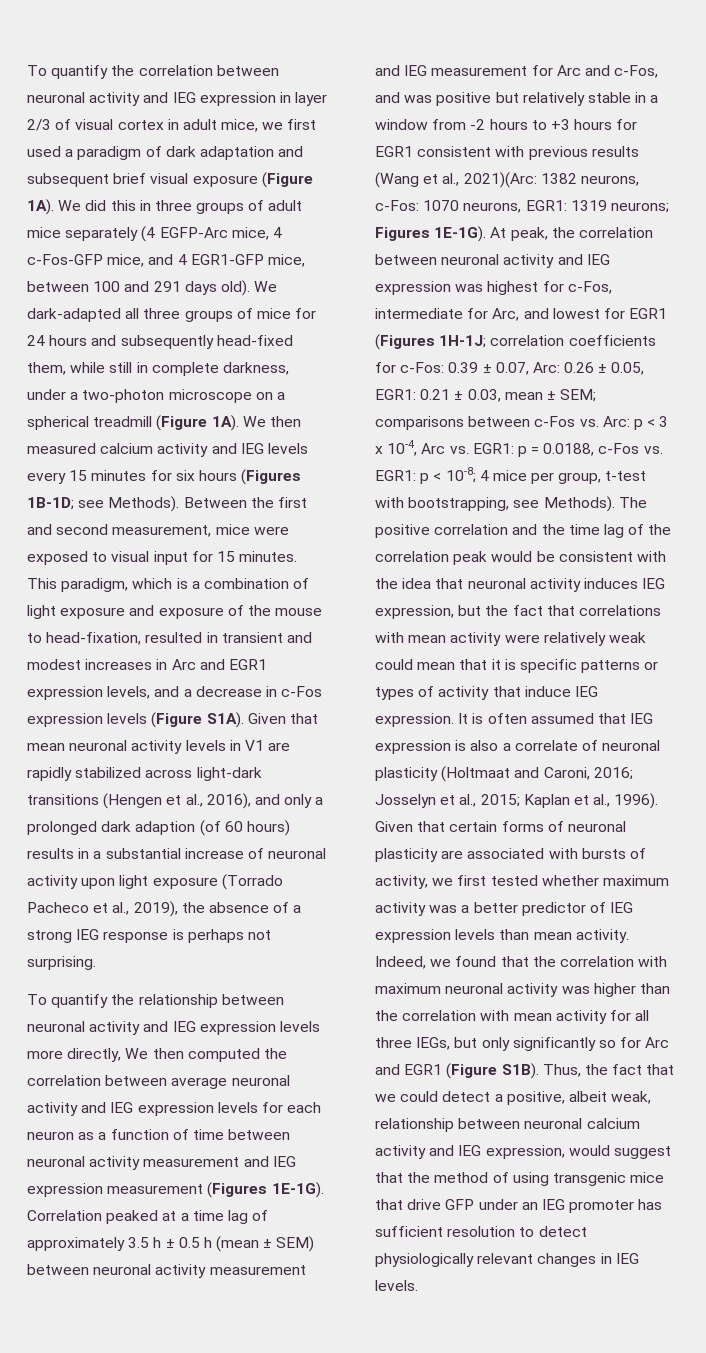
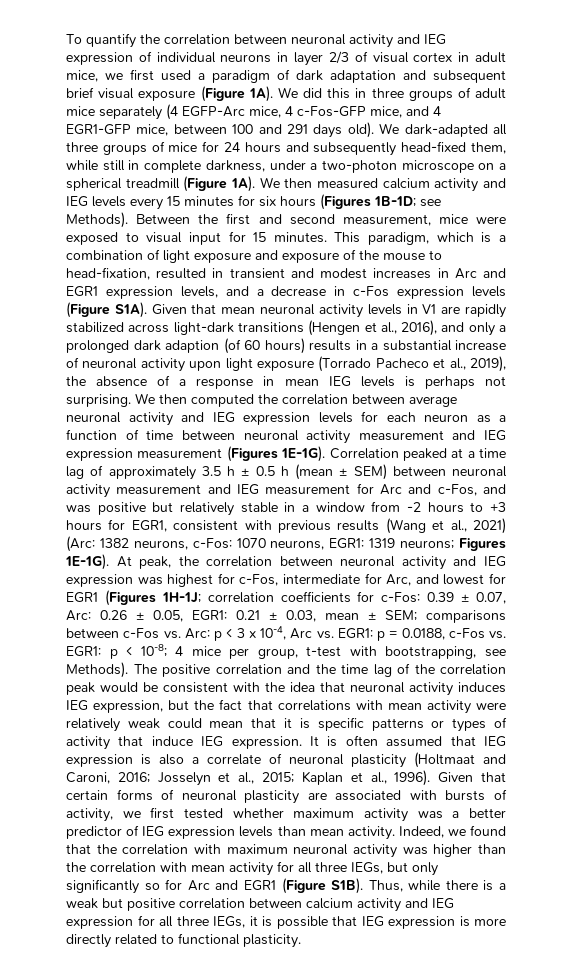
(276, 99) none -> [138,51,272,63] of individual neurons
[27,929,169,943] strong IEG response -> [196,376,395,389] response in mean IEG levels
[27,994,284,1008] [27,1021,320,1035] [27,1048,122,1062] // To quantify the relationship between neuronal activity and IEG expression levels more directly, -> (131, 400) none
[375,146,413,157] EGR1 -> [131,520,167,532] EGR1,
[463,172,537,188] 2021)(Arc: -> [472,518,506,534] [66,536,95,552] 2021) (Arc:
[584,1064,675,1075] [375,1091,652,1105] [375,1118,640,1132] [375,1145,671,1159] [375,1172,665,1186] [375,1199,663,1213] [375,1226,587,1237] [375,1253,639,1267] [375,1280,418,1291] the fact that we could detect a positive, albeit weak, relationship between neuronal calcium activity and IEG expression, would suggest that the method of using transgenic mice that drive GFP under an IEG promoter has sufficient resolution to detect physiologically relevant changes in IEG levels. -> [408,880,506,891] [66,898,454,912] [66,915,506,929] [66,933,301,948] while there is a weak but positive correlation between calcium activity and IEG expression for all three IEGs, it is possible that IEG expression is more directly related to functional plasticity.

